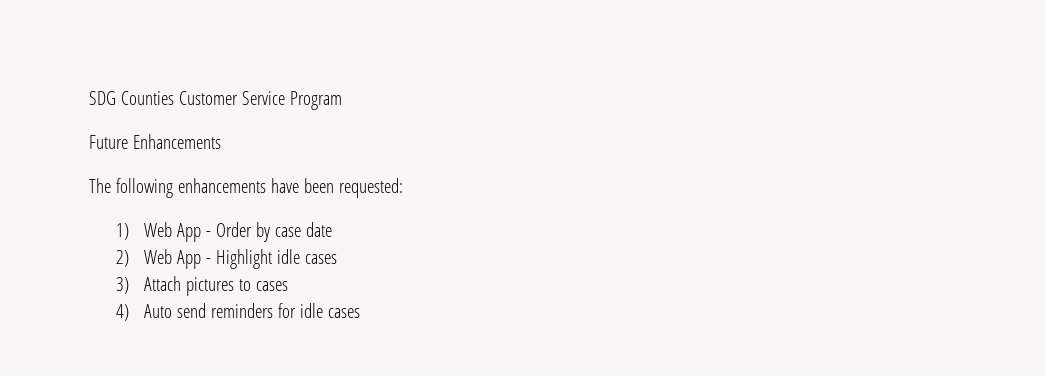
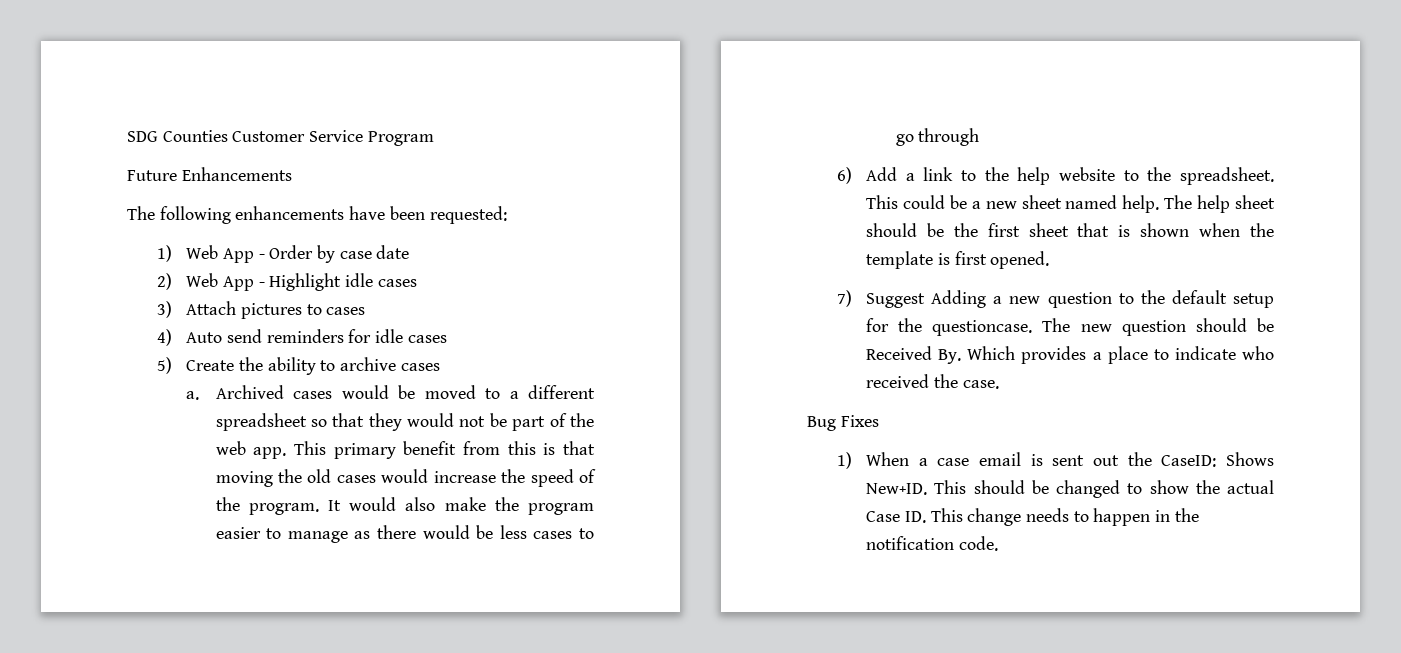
(360, 313) none -> [156,357,440,375] [186,385,595,400] [215,413,594,431] [215,441,595,459] [215,469,596,487] [215,497,594,515] [215,525,595,543] [895,128,980,146] [836,167,1274,185] [866,195,1275,213] [866,223,1274,237] [866,251,1050,269] [836,290,1274,308] [866,318,1274,336] [866,346,1274,364] [866,374,999,389] [807,415,879,431] [836,452,1274,469] [866,480,1274,498] [866,508,1199,526] [866,536,998,551] // 5) Create the ability to archive cases // a. Archived cases would be moved to a different spreadsheet so that they would not be part of the web app. This primary benefit from this is that moving the old cases would increase the speed of the program. It would also make the program easier to manage as there would be less cases to go through // 6) Add a link to the help website to the spreadsheet. This could be a new sheet named help. The help sheet should be the first sheet that is shown when the template is first opened. // 7) Suggest Adding a new question to the default setup for the questioncase. The new question should be Received By. Which provides a place to indicate who received the case. // Bug Fixes // 1) When a case email is sent out the CaseID: Shows New+ID. This should be changed to show the actual Case ID. This change needs to happen in the notification code.

